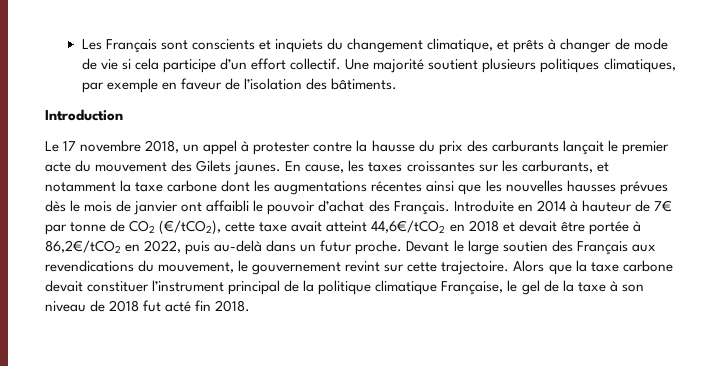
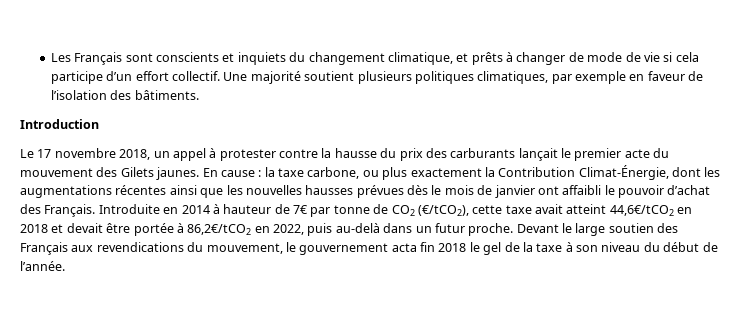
[305,160,609,173] [45,180,218,192] cause, les taxes croissantes sur les carburants, et notamment la taxe carbone -> [220,165,669,180] cause : la taxe carbone, ou plus exactement la Contribution Climat-Énergie,
[345,260,673,275] [45,280,504,295] revint sur cette trajectoire. Alors que la taxe carbone devait constituer l’instrument principal de la politique climatique Française, -> [391,242,467,252] acta fin 2018
[90,300,251,312] de 2018 fut acté fin 2018. -> [643,242,718,252] [20,261,65,271] du début de l’année.

